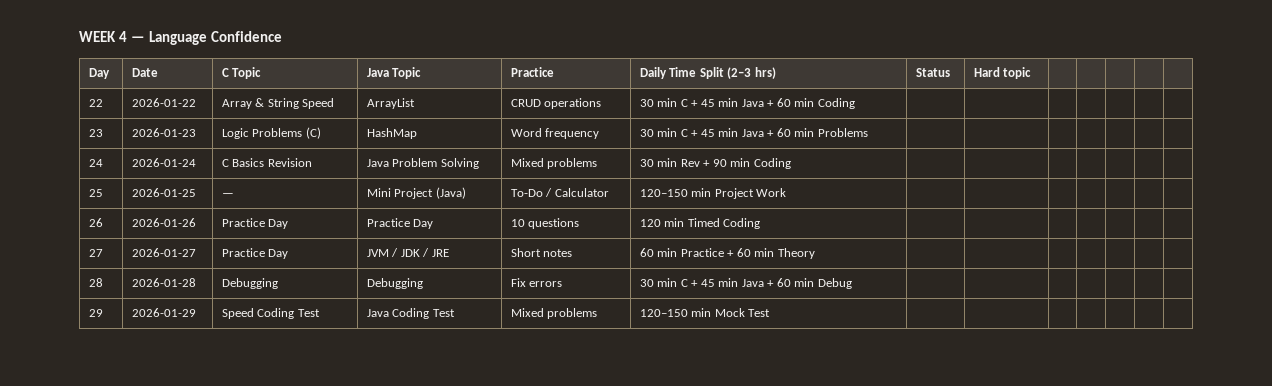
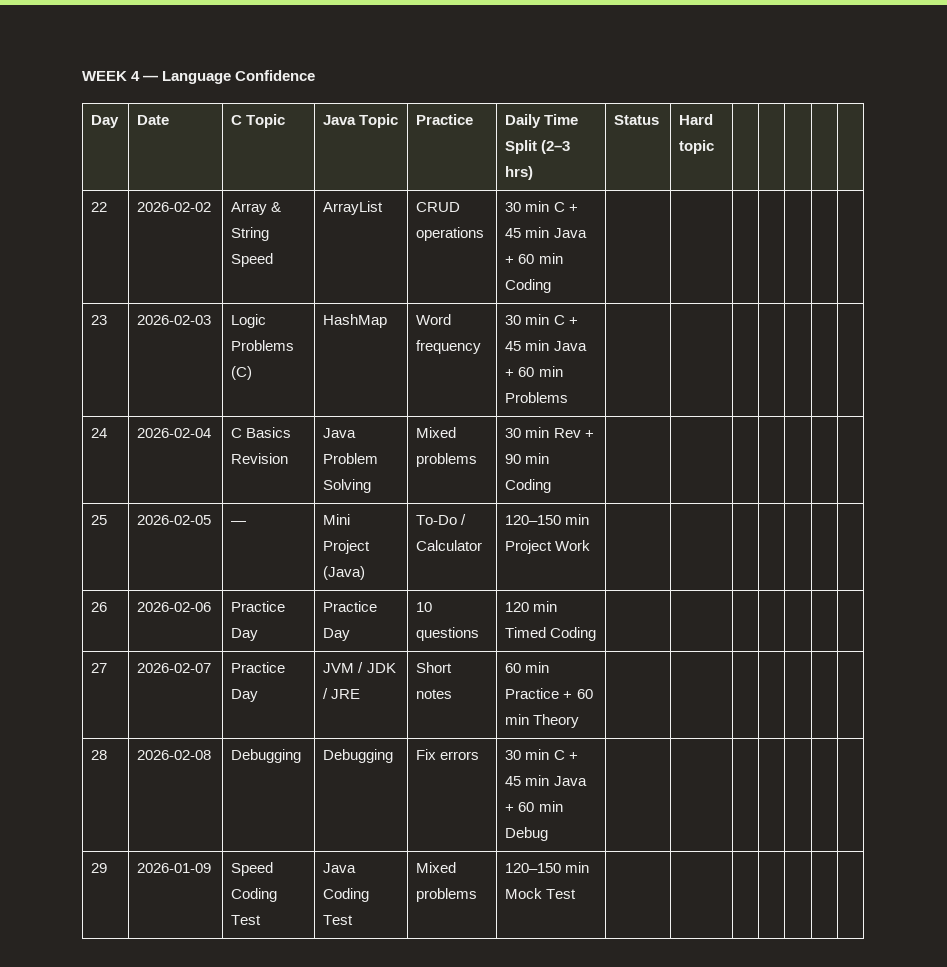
[131,98,196,107] 2026-01-22 -> [137,202,212,212] 2026-02-02
[131,128,196,137] 2026-01-23 -> [137,315,212,325] 2026-02-03
[131,158,196,167] 2026-01-24 -> [137,428,212,438] 2026-02-04
[131,188,196,197] 2026-01-25 -> [137,515,212,525] 2026-02-05
[131,218,196,227] 2026-01-26 -> [137,602,212,612] 2026-02-06
[131,248,196,257] 2026-01-27 -> [137,663,212,673] 2026-02-07
[131,278,196,287] 2026-01-28 -> [137,750,212,760] 2026-02-08
[131,308,196,317] 2026-01-29 -> [137,863,212,873] 2026-01-09

